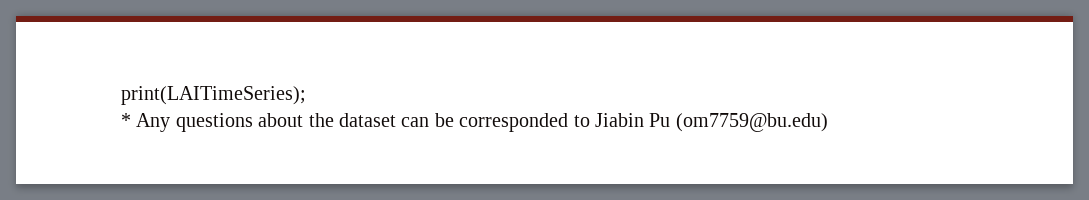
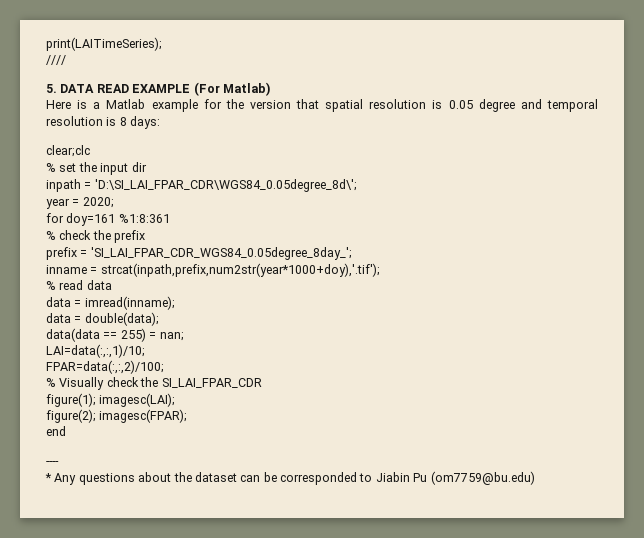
(306, 95) none -> [46,55,66,65] [46,82,270,96] [46,99,598,112] [46,116,161,129] [46,145,90,157] [46,162,147,175] [46,179,357,192] [46,197,114,209] [46,213,170,226] [46,230,146,243] [46,247,352,260] [46,263,380,277] [46,280,112,290] [46,296,175,310] [46,312,159,326] [46,328,184,342] [46,344,145,358] [46,360,164,374] [46,377,262,390] [46,393,176,407] [46,409,188,423] [46,426,66,436] [46,461,59,465] // //// // 5. DATA READ EXAMPLE (For Matlab) // Here is a Matlab example for the version that spatial resolution is 0.05 degree and temporal resolution is 8 days: // clear;clc // % set the input dir // inpath = 'D:\SI_LAI_FPAR_CDR\WGS84_0.05degree_8d\'; // year = 2020; // for doy=161 %1:8:361 // % check the prefix // prefix = 'SI_LAI_FPAR_CDR_WGS84_0.05degree_8day_'; // inname = strcat(inpath,prefix,num2str(year*1000+doy),'.tif'); // % read data // data = imread(inname); // data = double(data); // data(data == 255) = nan; // LAI=data(:,:,1)/10; // FPAR=data(:,:,2)/100; // % Visually check the SI_LAI_FPAR_CDR // figure(1); imagesc(LAI); // figure(2); imagesc(FPAR); // end // ----

